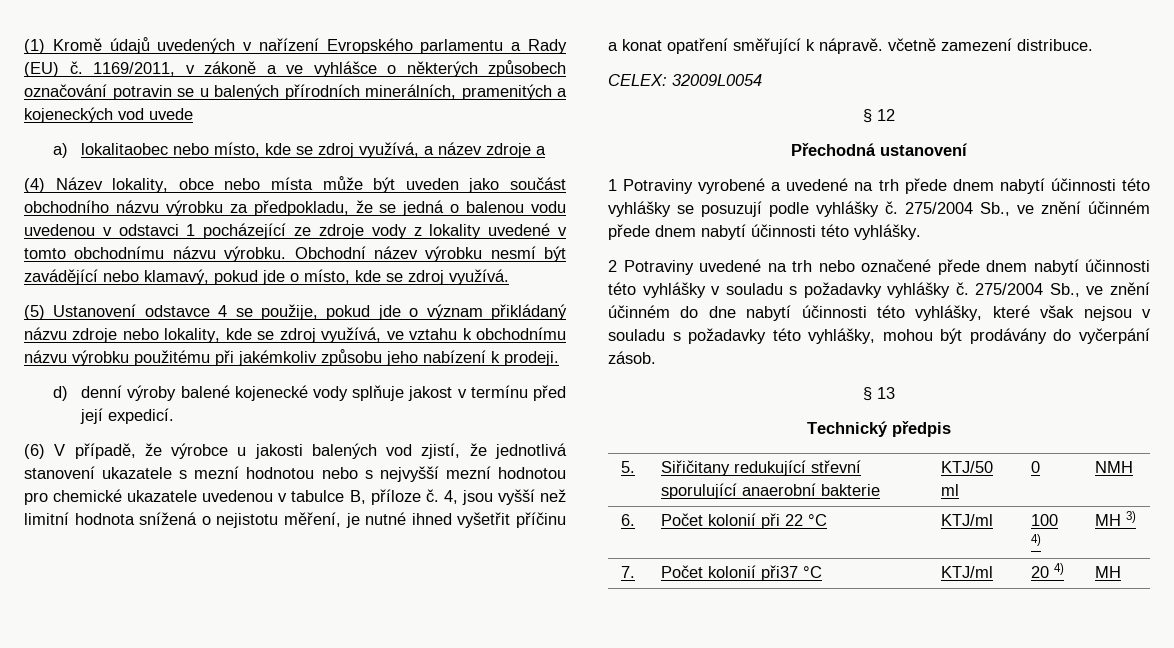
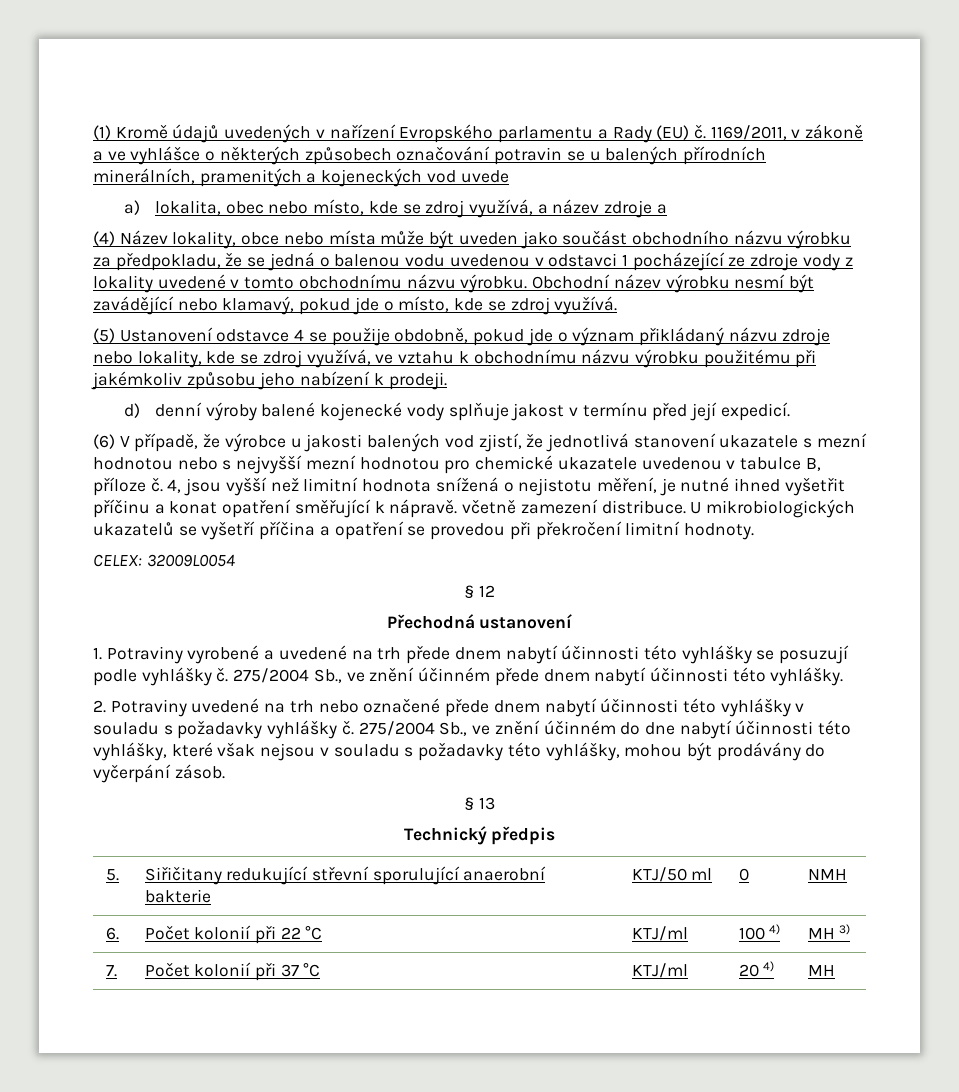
[81,143,169,155] lokalitaobec -> [154,200,264,215] lokalita, obec
[261,304,318,320] použije, -> [331,327,469,346] použije obdobně,
(1093, 45) none -> [690,499,855,518] [93,521,754,540] U mikrobiologických ukazatelů se vyšetří příčina a opatření se provedou při překročení limitní hodnoty.
[608,179,617,191] 1 -> [93,647,102,660] 1.
[608,260,617,272] 2 -> [93,700,106,713] 2.
[760,565,798,581] při37 -> [255,962,299,981] při 37

